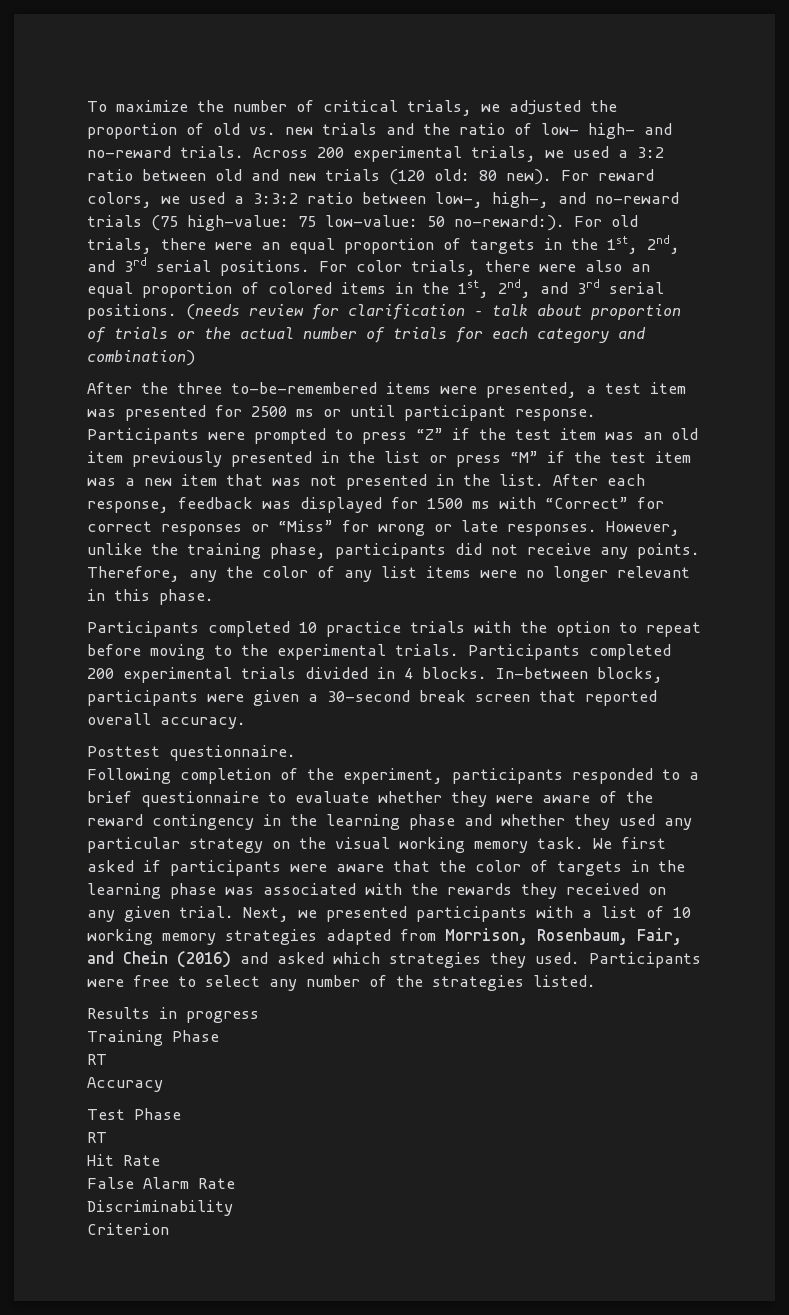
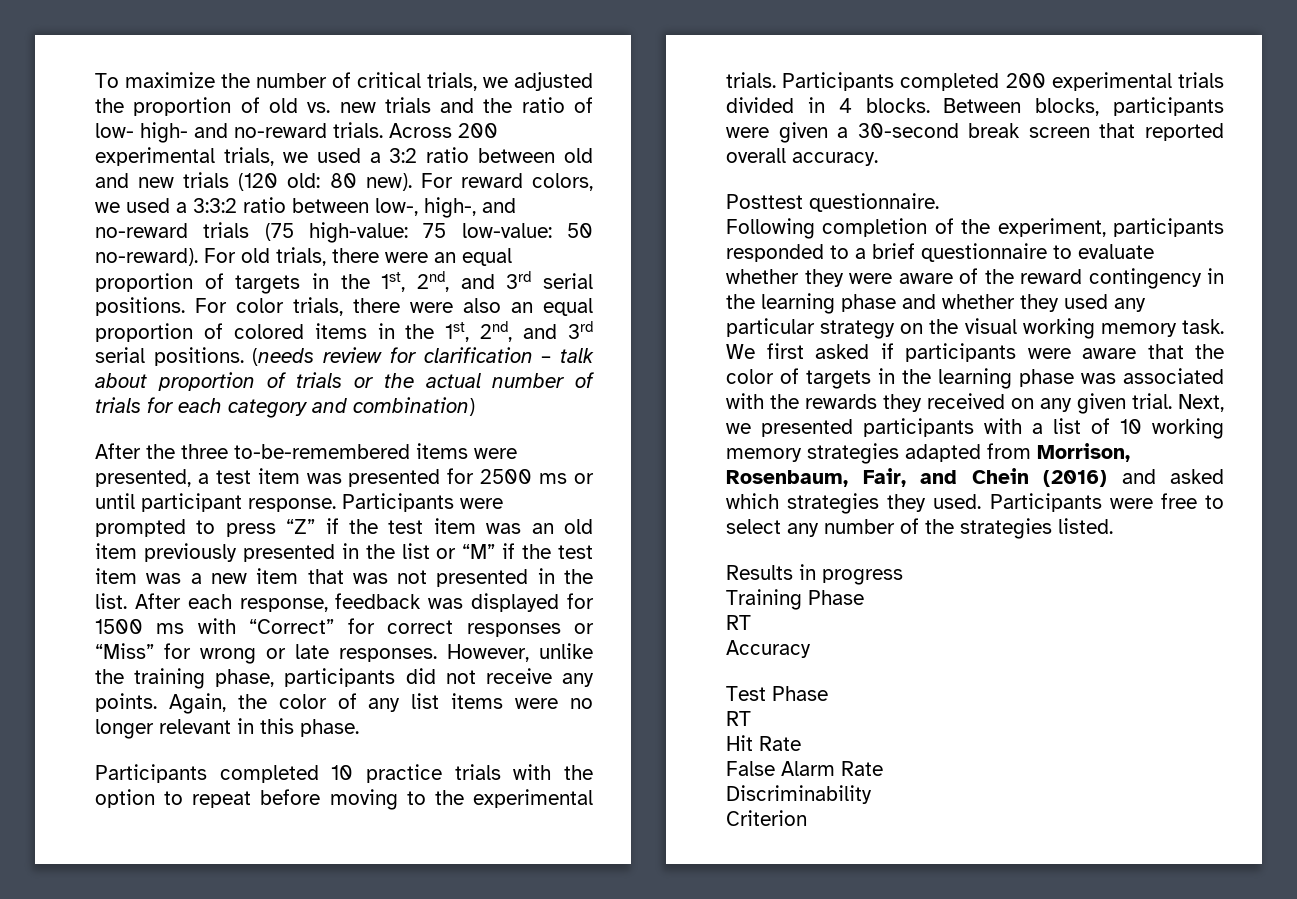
[454,215,565,231] no-reward:). -> [95,248,198,266] no-reward).
[456,455,501,467] press -> (457, 553) none
[87,566,217,582] Therefore, any -> [168,693,226,714] Again,
[496,667,588,679] In-between -> [943,98,1022,113] Between

